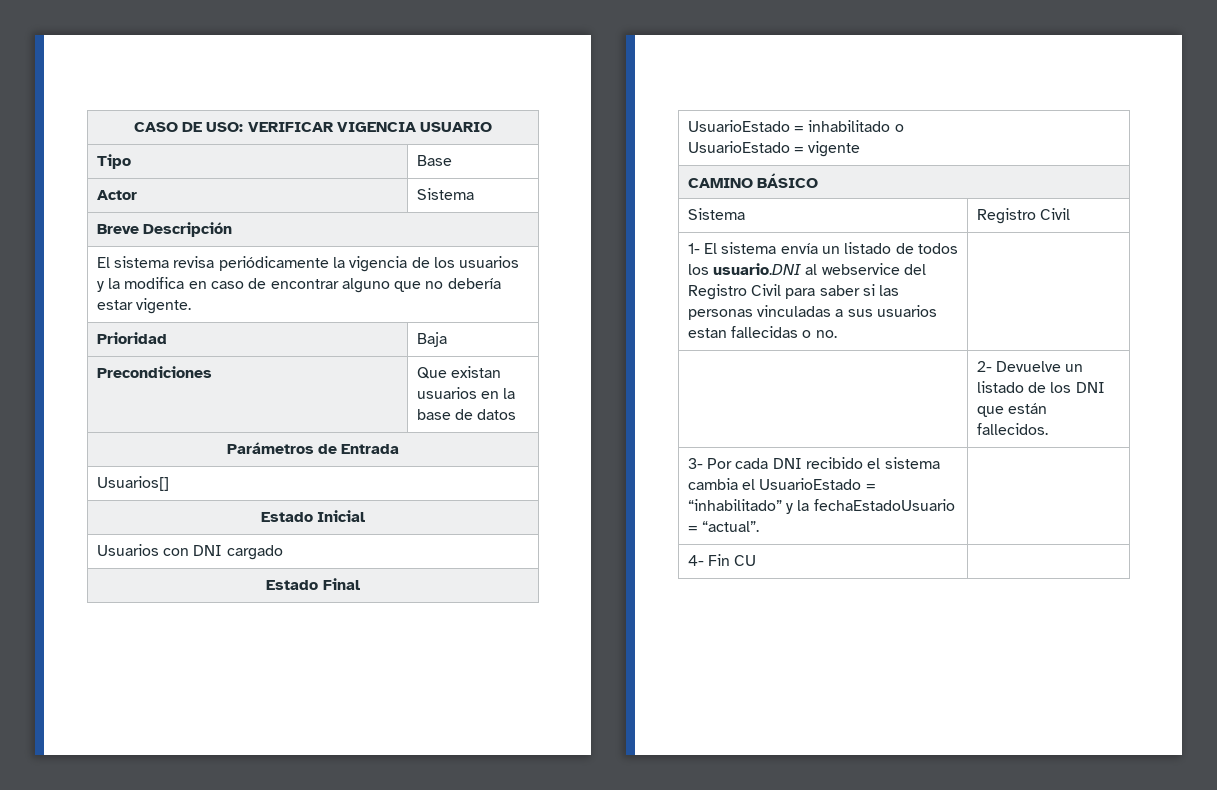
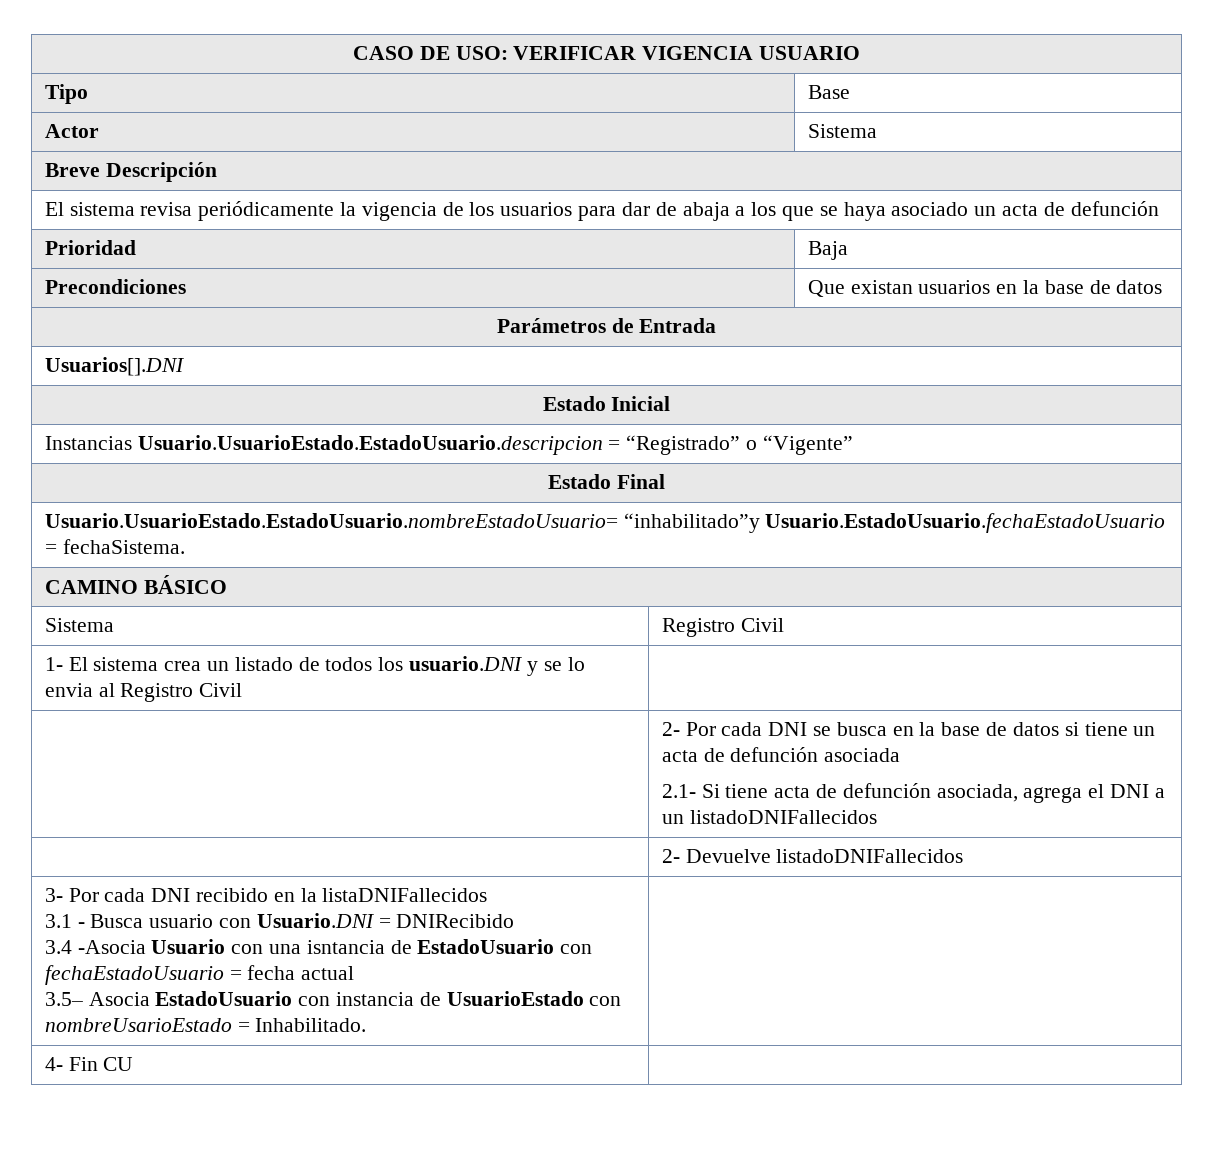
[96,277,501,293] [96,298,191,314] y la modifica en caso de encontrar alguno que no debería estar vigente. -> [578,201,1159,221] para dar de abaja a los que se haya asociado un acta de defunción
[96,476,169,491] Usuarios[] -> [44,357,184,376] Usuarios[].DNI
[96,544,283,560] [266,578,360,590] [687,120,904,132] [687,141,861,157] Usuarios con DNI cargado // Estado Final // UsuarioEstado = inhabilitado o // UsuarioEstado = vigente -> [44,435,853,455] [548,474,665,489] [44,513,1166,533] [44,539,185,554] Instancias Usuario.UsuarioEstado.EstadoUsuario.descripcion = “Registrado” o “Vigente” // Estado Final // Usuario.UsuarioEstado.EstadoUsuario.nombreEstadoUsuario= “inhabilitado”y Usuario.EstadoUsuario.fechaEstadoUsuario = fechaSistema.
[780,243,818,254] envía -> [164,661,202,671] crea
[805,263,926,275] [687,284,900,300] [687,305,937,320] [687,326,837,338] [976,361,1084,372] [976,381,1105,393] [976,403,1047,417] [976,423,1048,435] al webservice del Registro Civil para saber si las personas vinculadas a sus usuarios estan fallecidas o no. | // | 2- Devuelve un listado de los DNI que están fallecidos. -> [526,657,585,676] [44,683,243,702] [661,722,1156,736] [661,747,901,762] [661,783,1165,803] [661,810,877,824] [661,849,964,863] y se lo envia al Registro Civil | // | 2- Por cada DNI se busca en la base de datos si tiene un acta de defunción asociada // 2.1- Si tiene acta de defunción asociada, agrega el DNI a un listadoDNIFallecidos // | 2- Devuelve listadoDNIFallecidos
[867,457,940,469] [687,478,876,490] [687,499,955,514] [687,521,759,532] el sistema cambia el UsuarioEstado = “inhabilitado” y la fechaEstadoUsuario = “actual”. -> [273,888,488,902] [44,913,515,928] [44,939,593,954] [44,965,355,985] [44,991,622,1006] [44,1018,367,1032] en la listaDNIFallecidos // 3.1 - Busca usuario con Usuario.DNI = DNIRecibido // 3.4 -Asocia Usuario con una isntancia de EstadoUsuario con fechaEstadoUsuario = fecha actual // 3.5– Asocia EstadoUsuario con instancia de UsuarioEstado con nombreUsarioEstado = Inhabilitado.

